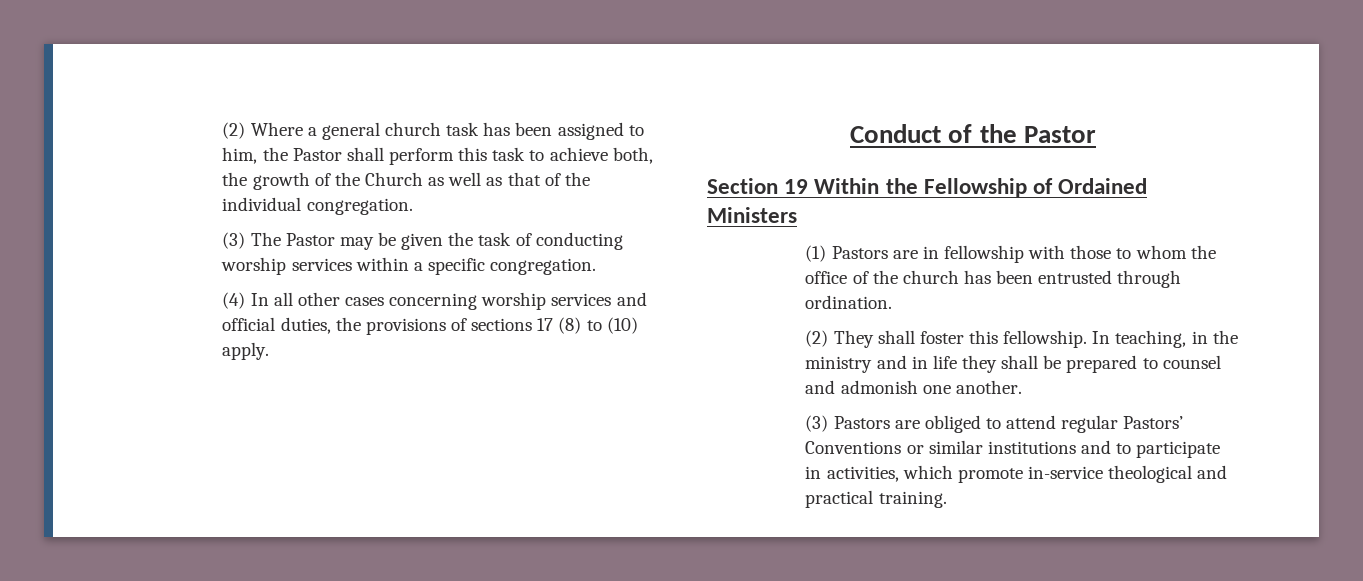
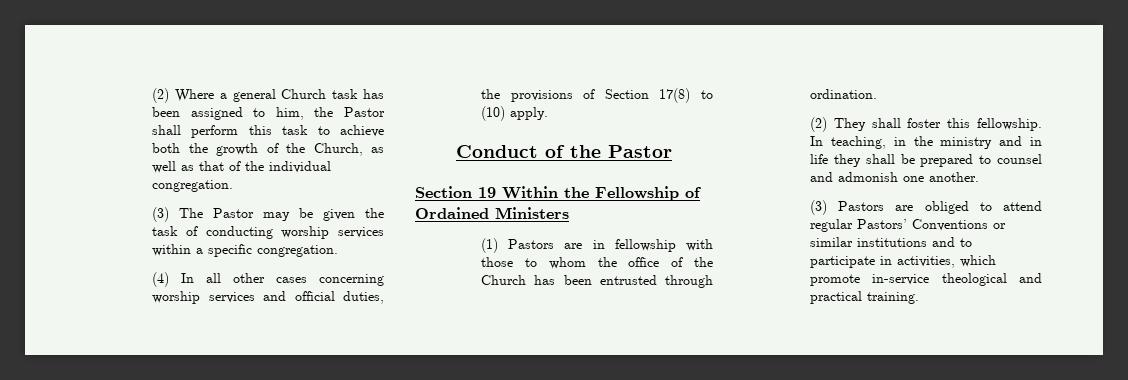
[384,122,441,136] church -> [281,89,327,99] Church
[612,147,653,164] both, -> [152,143,181,153] both
[364,172,423,186] Church -> [313,143,363,156] Church,
[471,317,582,334] sections 17 (8) -> [604,88,691,103] Section 17(8)
[902,270,959,284] church -> [481,275,527,285] Church

